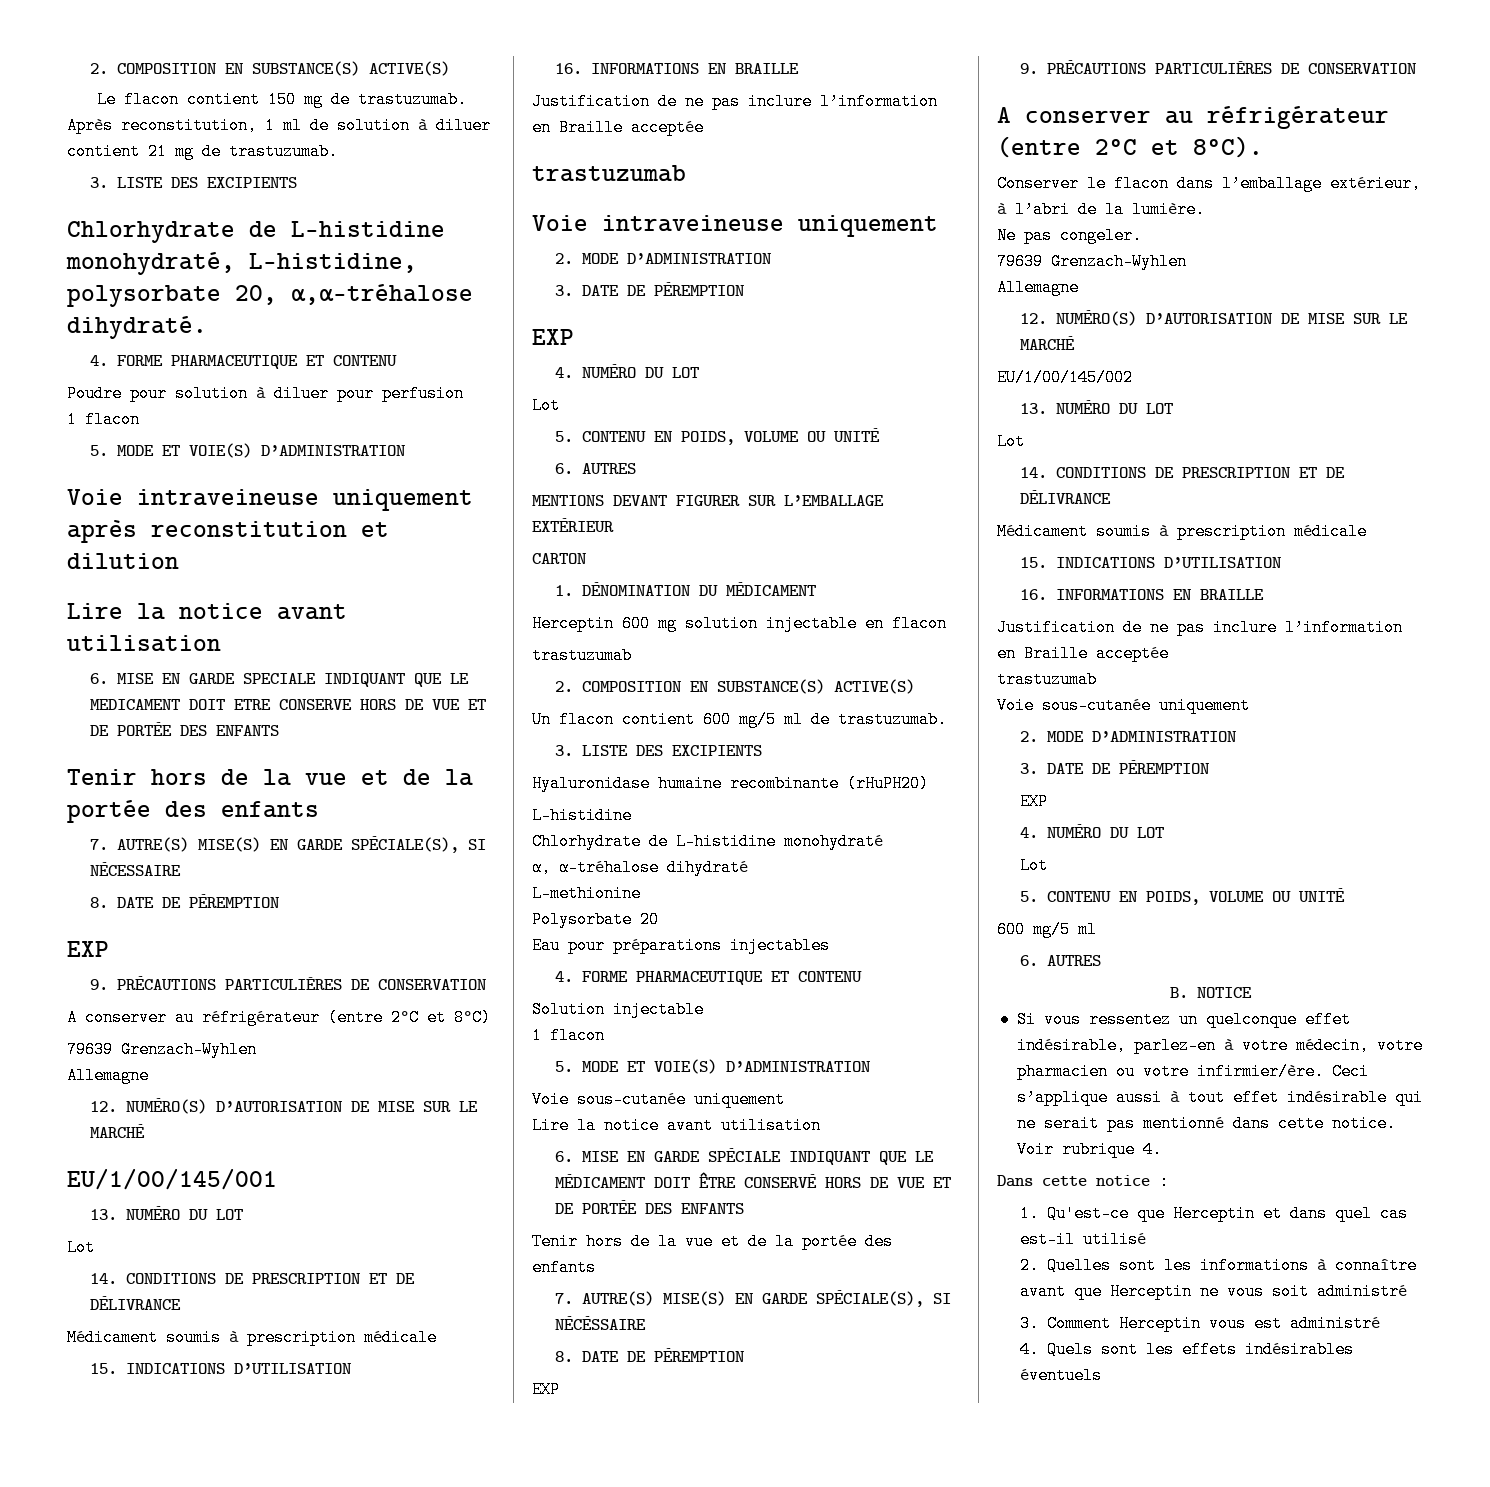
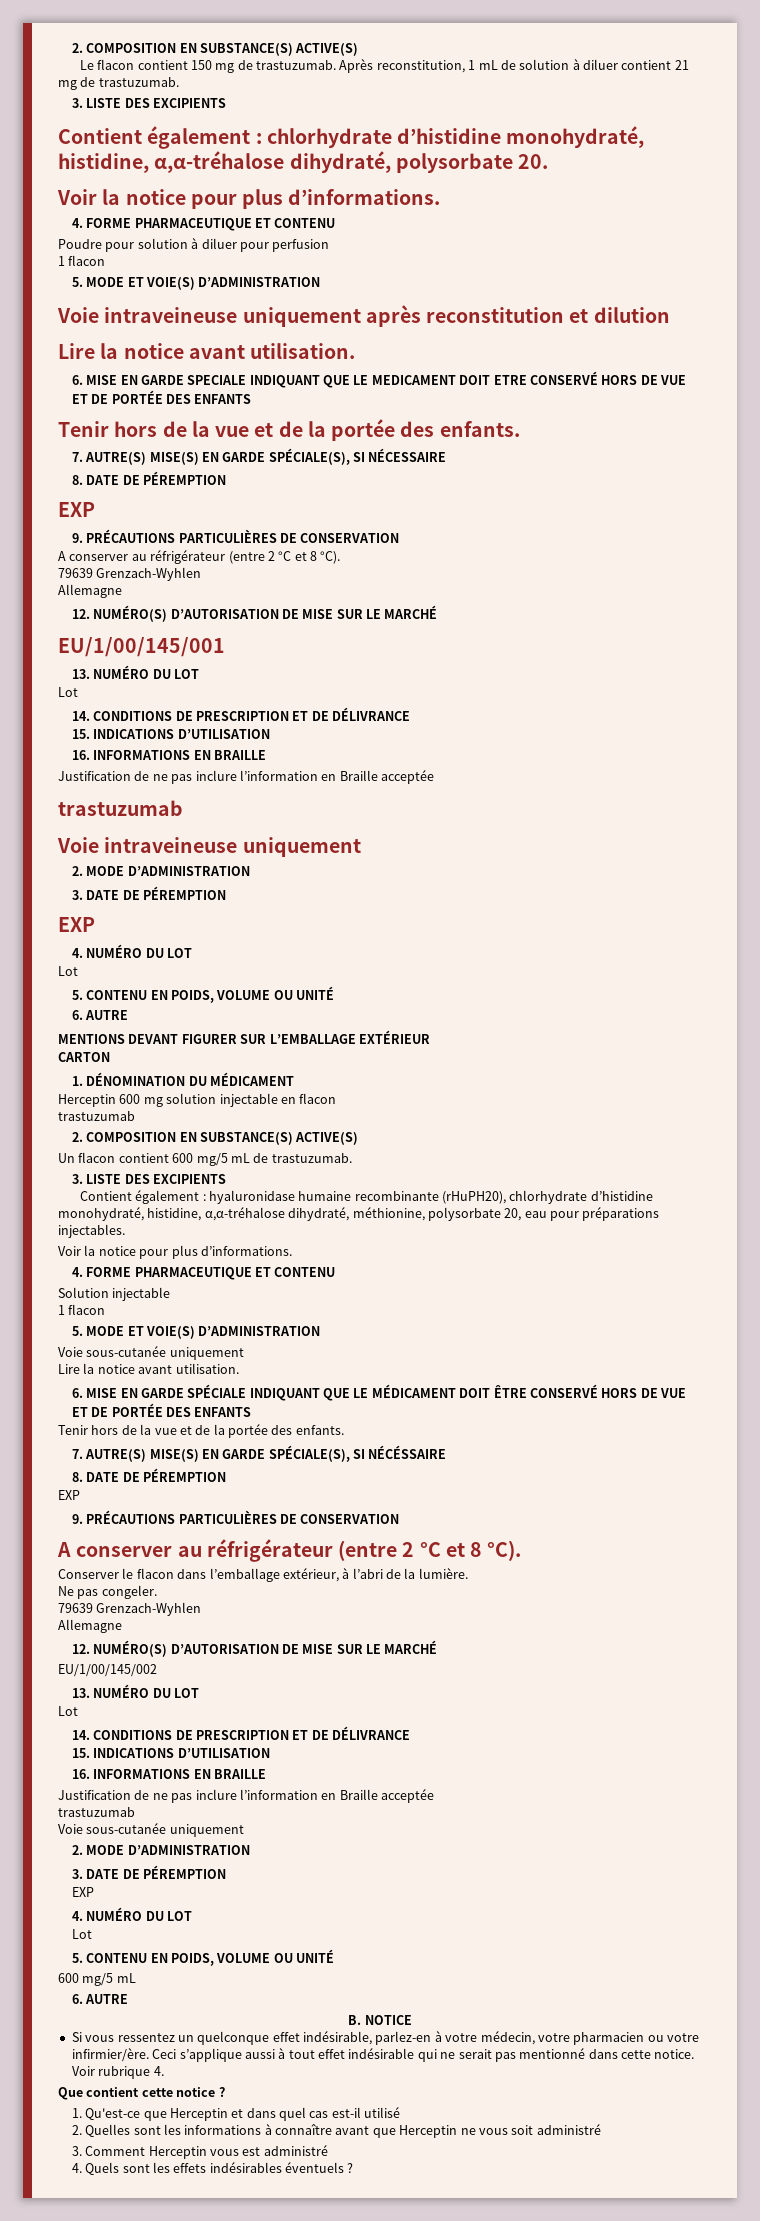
[283,117,302,134] ml -> [478,60,498,70] mL
[67,221,445,243] [66,252,417,275] [67,284,473,307] [67,316,207,339] Chlorhydrate de L-histidine monohydraté, L-histidine, polysorbate 20, α,α-tréhalose dihydraté. -> [58,126,645,149] [58,151,549,173] [57,189,441,209] Contient également : chlorhydrate d’histidine monohydraté, histidine, α,α-tréhalose dihydraté, polysorbate 20. // Voir la notice pour plus d’informations.
[67,635,221,652] utilisation -> [250,343,356,359] utilisation.
[278,699,352,710] CONSERVE -> [529,371,598,385] CONSERVÉ
[221,801,319,818] enfants -> [439,421,520,437] enfants.
[391,1009,491,1026] 2°C et 8°C) -> [267,551,341,564] 2 °C et 8 °C).
[67,1329,437,1346] // Médicament soumis à prescription médicale -> (411, 714) none
[581,463,636,474] AUTRES -> [85,1010,129,1020] AUTRE
[784,711,947,728] [554,745,762,756] [532,775,929,792] [532,807,632,824] [532,833,883,850] [532,858,748,876] [532,885,641,902] [532,911,659,928] [532,937,830,954] ml de trastuzumab. // 3. LISTE DES EXCIPIENTS // Hyaluronidase humaine recombinante (rHuPH20) // L-histidine // Chlorhydrate de L-histidine monohydraté // α, α-tréhalose dihydraté // L-methionine // Polysorbate 20 // Eau pour préparations injectables -> [230,1153,352,1163] [71,1174,226,1184] [79,1190,653,1204] [58,1207,660,1221] [58,1224,125,1238] [58,1245,292,1259] mL de trastuzumab. // 3. LISTE DES EXCIPIENTS // Contient également : hyaluronidase humaine recombinante (rHuPH20), chlorhydrate d’histidine monohydraté, histidine, α,α-tréhalose dihydraté, méthionine, polysorbate 20, eau pour préparations injectables. // Voir la notice pour plus d’informations.
[721,1117,821,1134] utilisation -> [175,1363,239,1374] utilisation.
[532,1259,596,1276] enfants -> [295,1425,344,1435] enfants.
[1095,136,1263,158] 2°C et 8°C). -> [402,1540,522,1561] 2 °C et 8 °C).
[997,523,1367,540] // Médicament soumis à prescription médicale -> (411, 1733) none
[1078,921,1097,938] [1019,955,1101,966] ml // 6. AUTRES -> [116,1973,136,1983] [71,1994,129,2004] mL // 6. AUTRE
[997,1175,1033,1187] Dans -> [58,2087,140,2100] Que contient
[1159,1173,1169,1190] : -> [218,2087,225,2097] ?
(1102, 1375) none -> [347,2163,354,2173] ?

